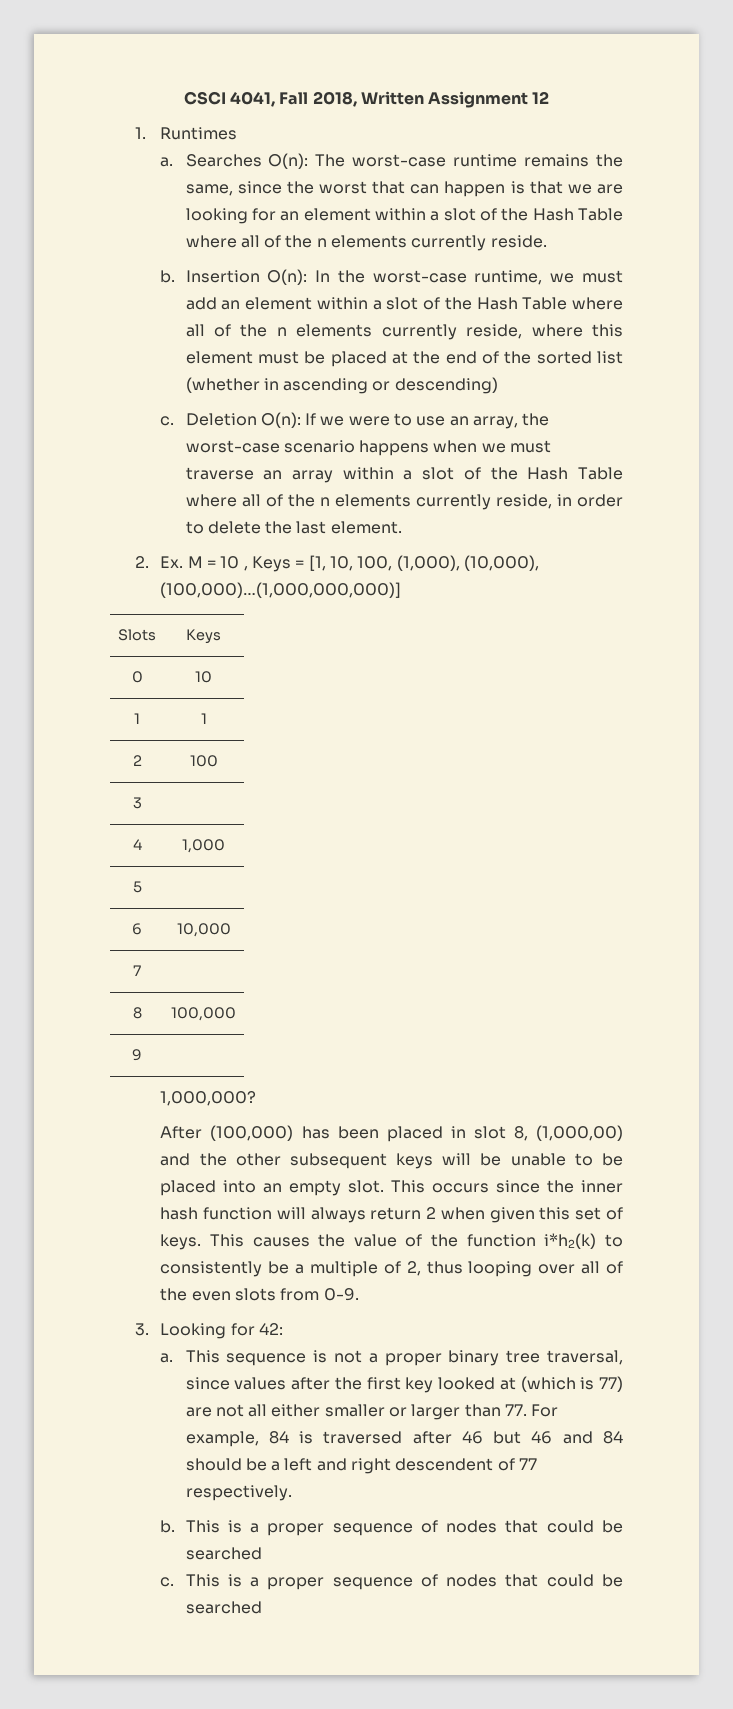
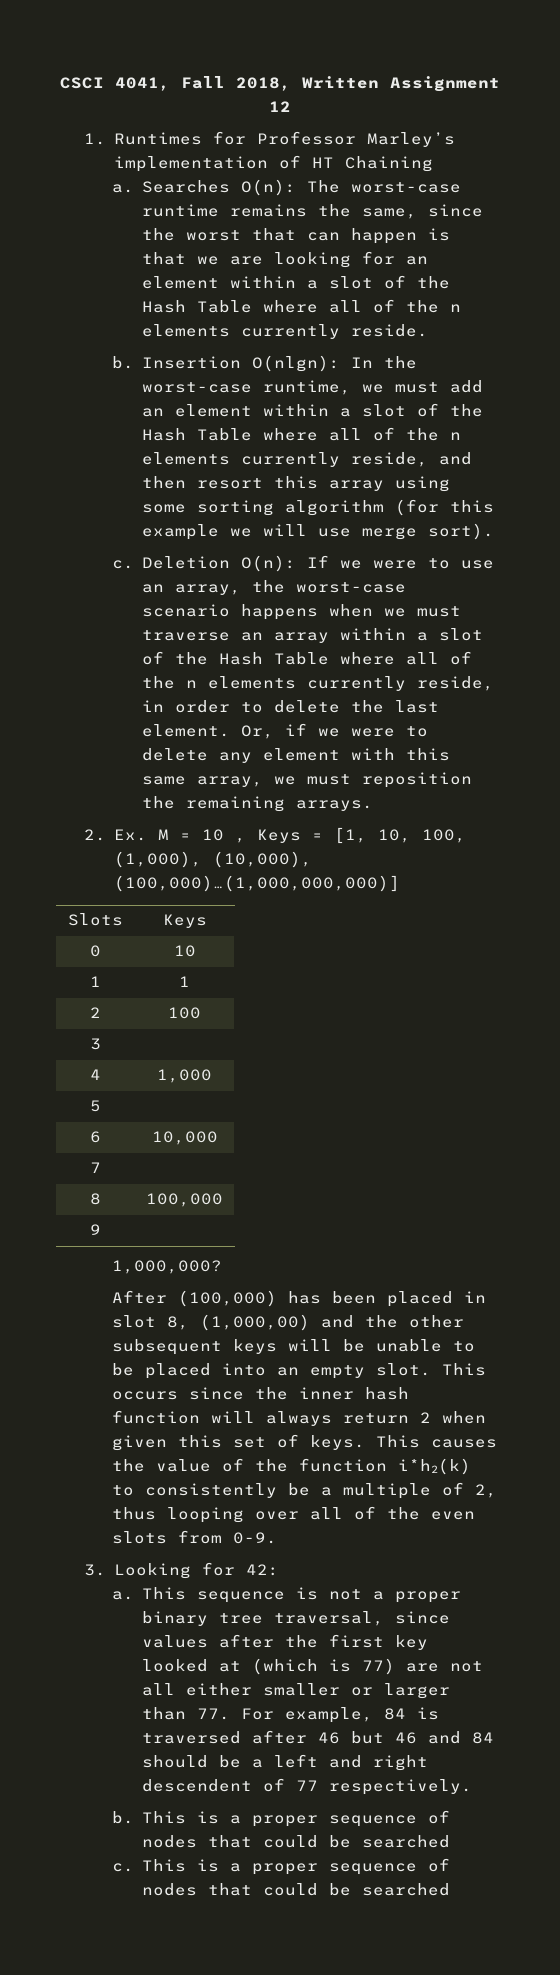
(238, 133) none -> [212,131,455,147] [113,155,433,172] for Professor Marley’s implementation of HT Chaining
[267,269,308,285] O(n): -> [251,355,340,372] O(nlgn):
[531,324,623,337] [185,351,623,367] [185,377,498,394] where this element must be placed at the end of the sorted list (whether in ascending or descending) -> [438,452,472,465] [141,476,450,492] [141,499,494,516] [141,523,494,540] and then resort this array using some sorting algorithm (for this example we will use merge sort).
(402, 527) none -> [240,723,428,739] [141,748,450,763] [141,772,472,788] [141,796,373,812] Or, if we were to delete any element with this same array, we must reposition the remaining arrays.

